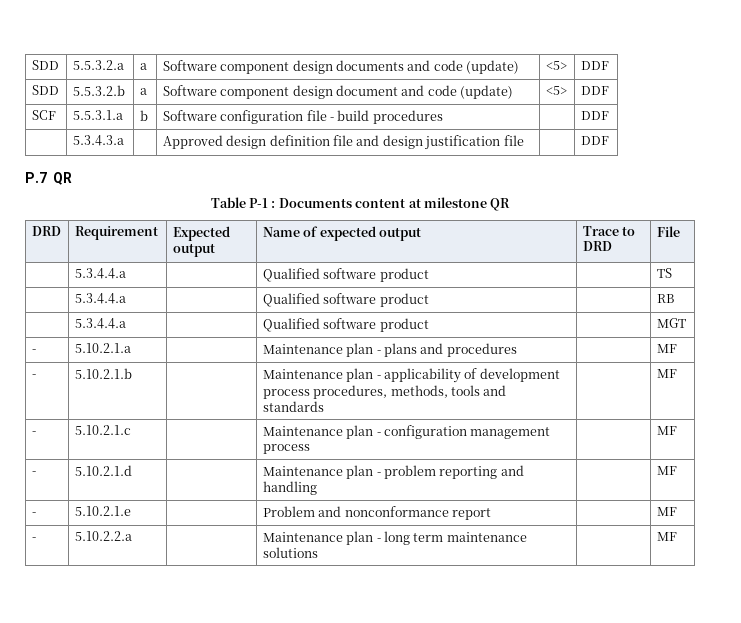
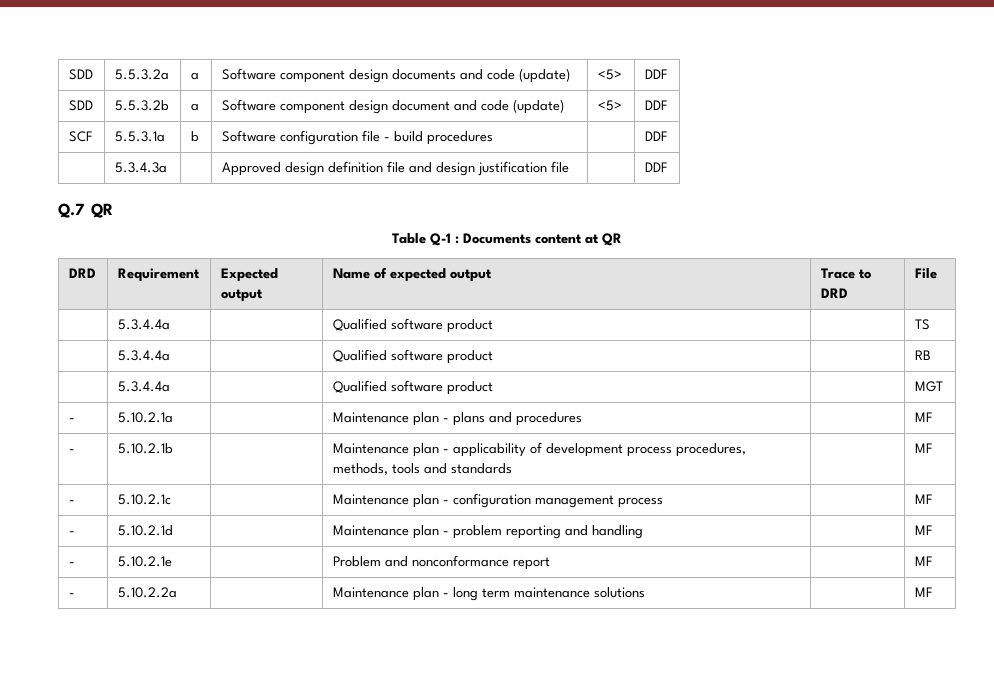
[31,60,59,70] [72,60,124,70] SDD | 5.5.3.2.a -> [68,69,93,80] [114,69,169,80] SDD | 5.5.3.2a
[72,85,125,96] 5.5.3.2.b -> [114,100,169,111] 5.5.3.2b
[72,110,123,120] 5.5.3.1.a -> [114,131,165,142] 5.5.3.1a
[72,135,124,146] 5.3.4.3.a -> [114,162,167,173] 5.3.4.3a
[25,172,47,183] P.7 -> [58,203,84,218] Q.7
[249,198,269,208] P-1 -> [430,233,451,246] Q-1
[423,197,487,208] milestone -> (599, 239) none
[74,268,126,279] 5.3.4.4.a -> [117,319,170,330] 5.3.4.4a
[74,293,126,304] 5.3.4.4.a -> [117,350,170,361] 5.3.4.4a
[74,318,126,329] 5.3.4.4.a -> [117,381,170,392] 5.3.4.4a
[74,343,131,353] 5.10.2.1.a -> [117,412,173,423] 5.10.2.1a
[74,368,132,379] 5.10.2.1.b -> [117,443,173,454] 5.10.2.1b
[74,425,131,435] 5.10.2.1.c -> [117,494,171,505] 5.10.2.1c
[74,465,132,476] 5.10.2.1.d -> [117,525,173,536] 5.10.2.1d
[74,506,131,516] 5.10.2.1.e -> [117,556,172,567] 5.10.2.1e
[74,531,132,541] 5.10.2.2.a -> [117,587,177,598] 5.10.2.2a

